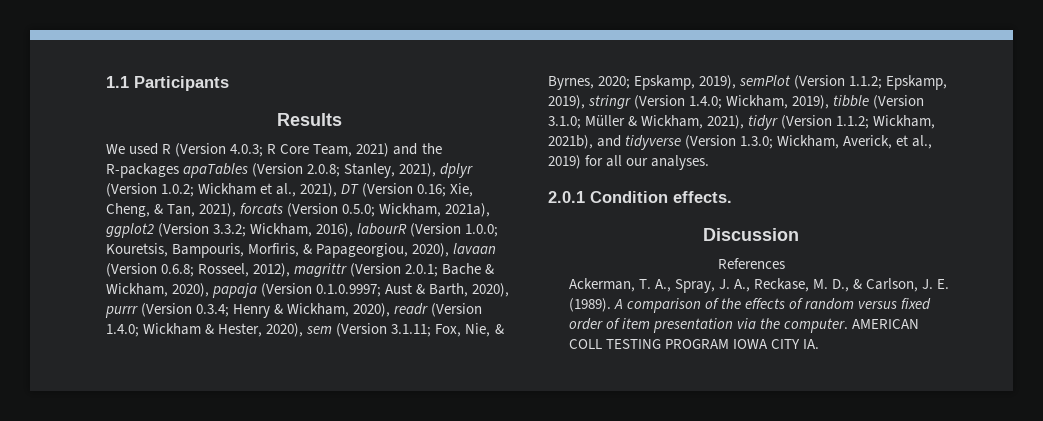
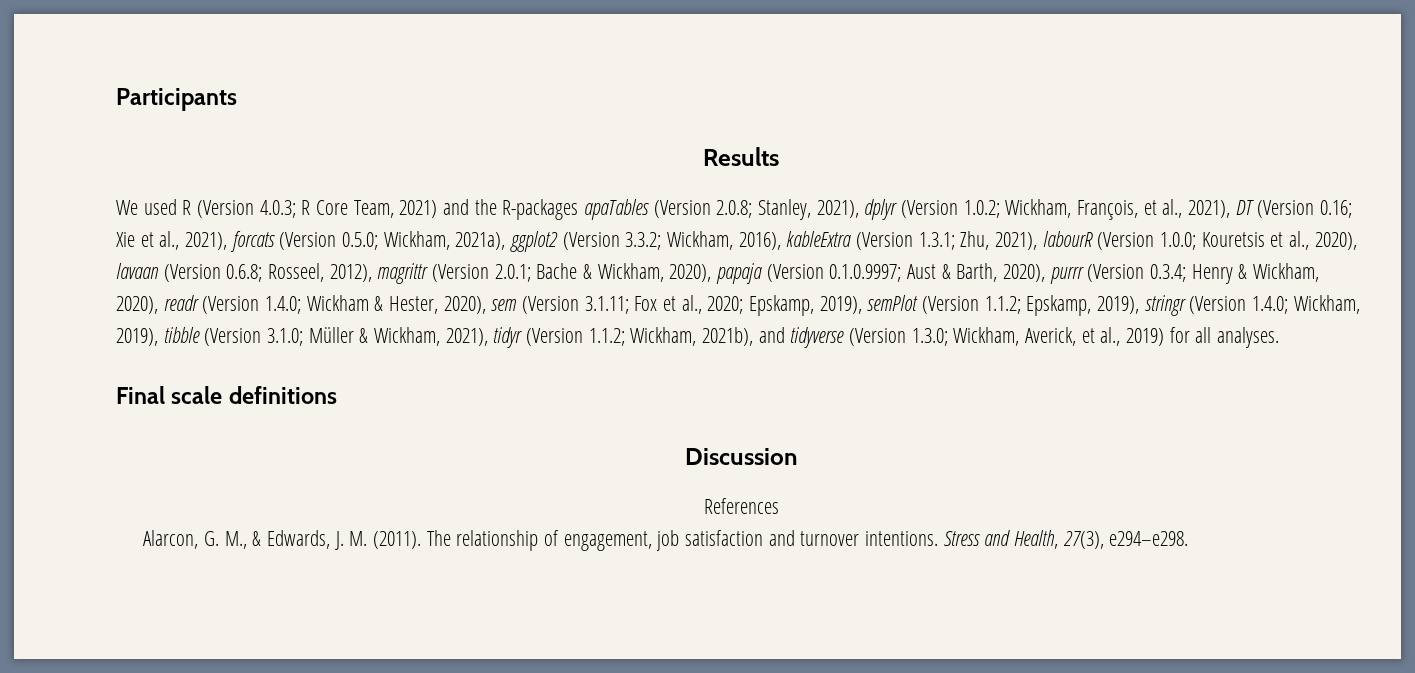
[106,76,129,88] 1.1 -> (116, 99) none
[198,183,257,195] Wickham -> [1005,199,1139,220] Wickham, François,
[450,183,474,197] [106,203,196,217] Xie, Cheng, & Tan, -> [116,231,180,250] Xie et al.,
[357,223,499,237] [106,243,409,258] labourR (Version 1.0.0; Kouretsis, Bampouris, Morfiris, & Papageorgiou, -> [786,231,1310,250] kableExtra (Version 1.3.1; Zhu, 2021), labourR (Version 1.0.0; Kouretsis et al.,
[435,323,504,337] [548,76,594,90] Fox, Nie, & Byrnes, -> [634,295,702,314] Fox et al.,
[626,158,649,166] our -> (1212, 335) none
[548,191,732,203] 2.0.1 Condition effects. -> [116,386,337,404] Final scale definitions
[568,278,950,293] [568,298,932,313] [568,318,919,333] [568,339,819,349] Ackerman, T. A., Spray, J. A., Reckase, M. D., & Carlson, J. E. (1989). A comparison of the effects of random versus fixed order of item presentation via the computer. AMERICAN COLL TESTING PROGRAM IOWA CITY IA. -> [143,530,1189,551] Alarcon, G. M., & Edwards, J. M. (2011). The relationship of engagement, job satisfaction and turnover intentions. Stress and Health, 27(3), e294–e298.

